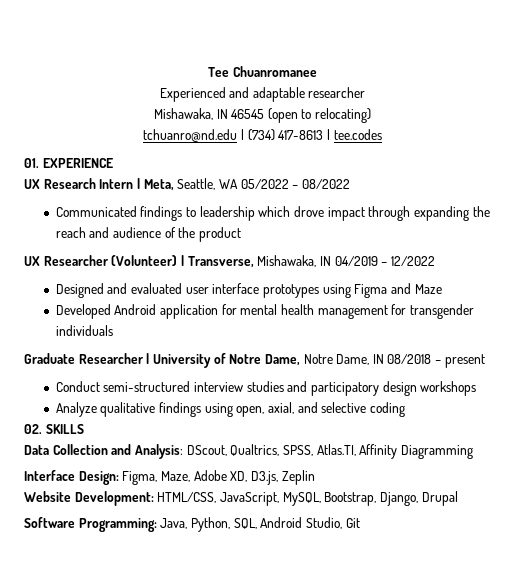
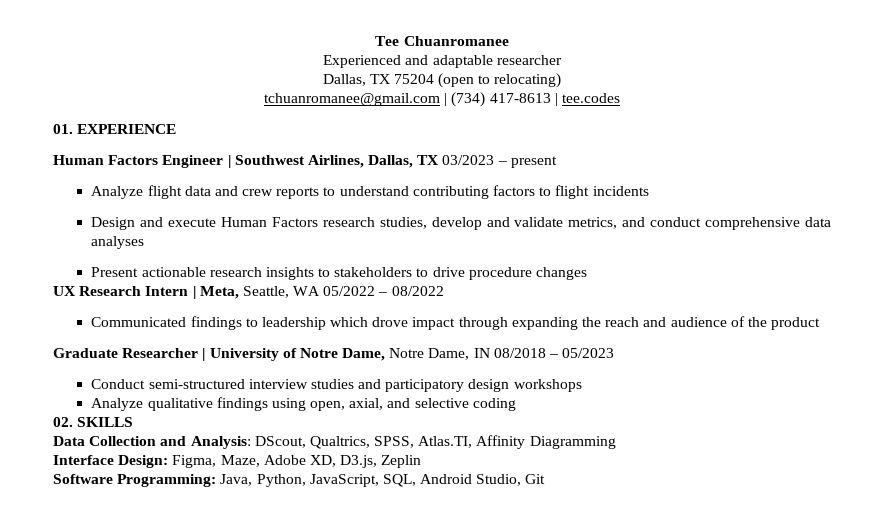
[153,108,265,120] Mishawaka, IN 46545 -> [322,74,434,86] Dallas, TX 75204
[143,129,238,142] tchuanro@nd.edu -> [264,93,441,106] tchuanromanee@gmail.com
(113, 163) none -> [53,155,557,168] [91,185,649,199] [91,217,831,230] [91,236,145,249] [91,267,587,280] // Human Factors Engineer | Southwest Airlines, Dallas, TX 03/2023 – present // Analyze flight data and crew reports to understand contributing factors to flight incidents // Design and execute Human Factors research studies, develop and validate metrics, and conduct comprehensive data analyses // Present actionable research insights to stakeholders to drive procedure changes
[24,255,435,268] [55,283,442,298] [55,304,474,319] [55,325,113,336] // UX Researcher (Volunteer) | Transverse, Mishawaka, IN 04/2019 – 12/2022 // Designed and evaluated user interface prototypes using Figma and Maze // Developed Android application for mental health management for transgender individuals -> (821, 323) none
[444,354,485,368] present -> [562,348,615,358] 05/2023
[24,491,458,506] // Website Development: HTML/CSS, JavaScript, MySQL, Bootstrap, Django, Drupal -> (422, 461) none
(230, 524) none -> [309,474,379,487] JavaScript,

